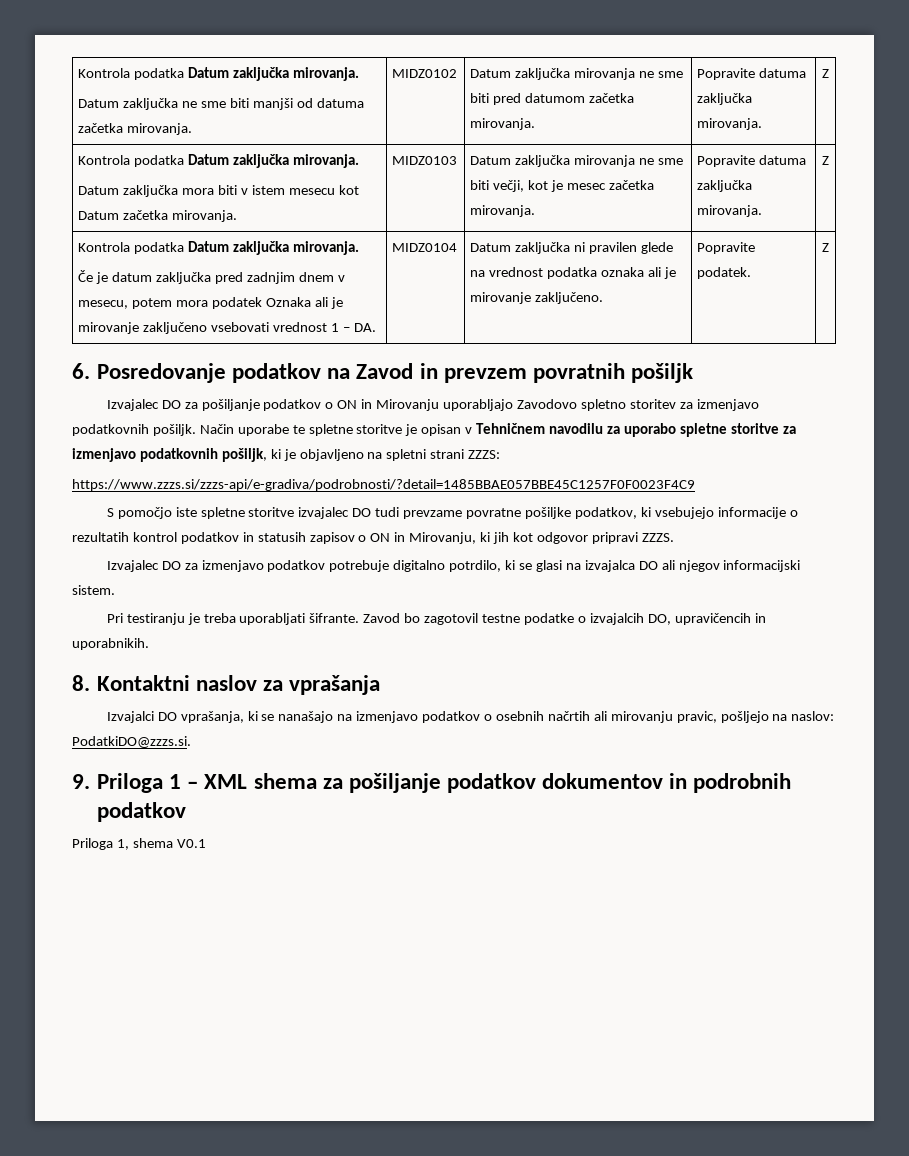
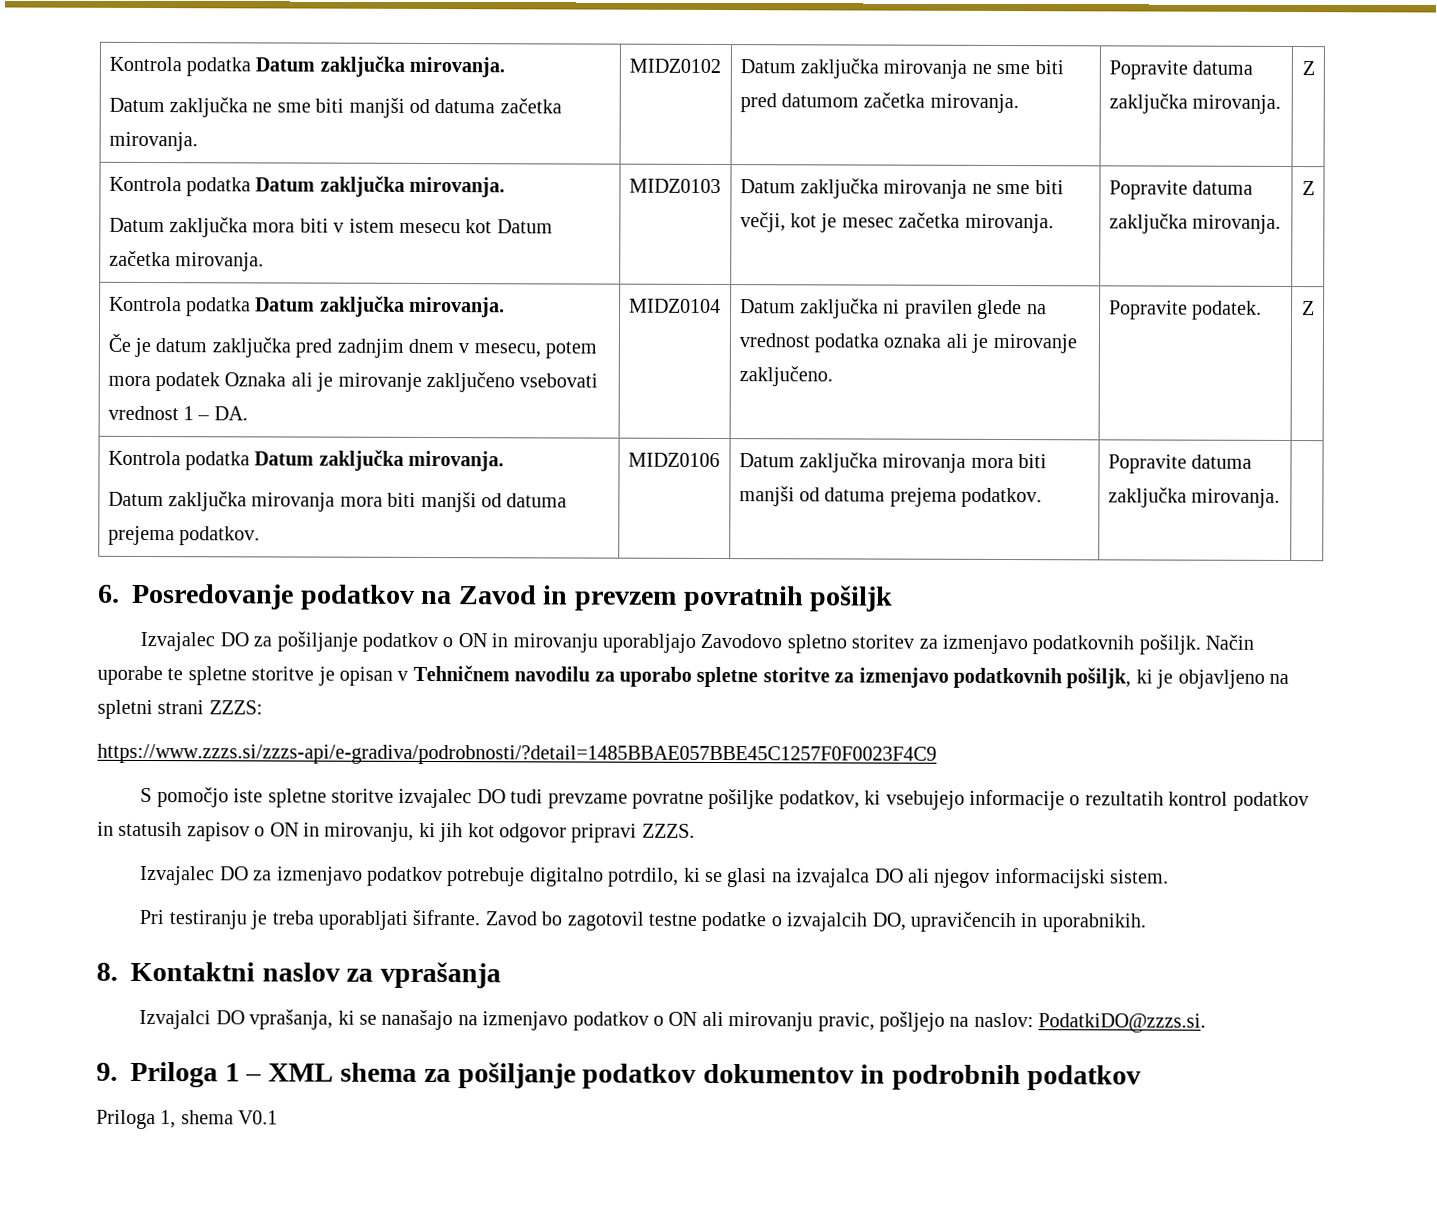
(829, 247) none -> [107,449,505,472] [107,491,568,513] [107,525,261,546] [627,452,720,468] [738,452,1048,473] [738,486,1043,508] [1107,454,1253,474] [1107,487,1281,508] // Kontrola podatka Datum zaključka mirovanja. // Datum zaključka mirovanja mora biti manjši od datuma prejema podatkov. | MIDZ0106 | Datum zaključka mirovanja mora biti manjši od datuma prejema podatkov. | Popravite datuma zaključka mirovanja. |
[376,399,440,411] Mirovanju -> [512,633,598,653] mirovanju
[409,532,477,544] Mirovanju, -> [324,822,415,842] mirovanju,
[495,711,590,721] osebnih načrtih -> [668,1011,698,1026] ON

